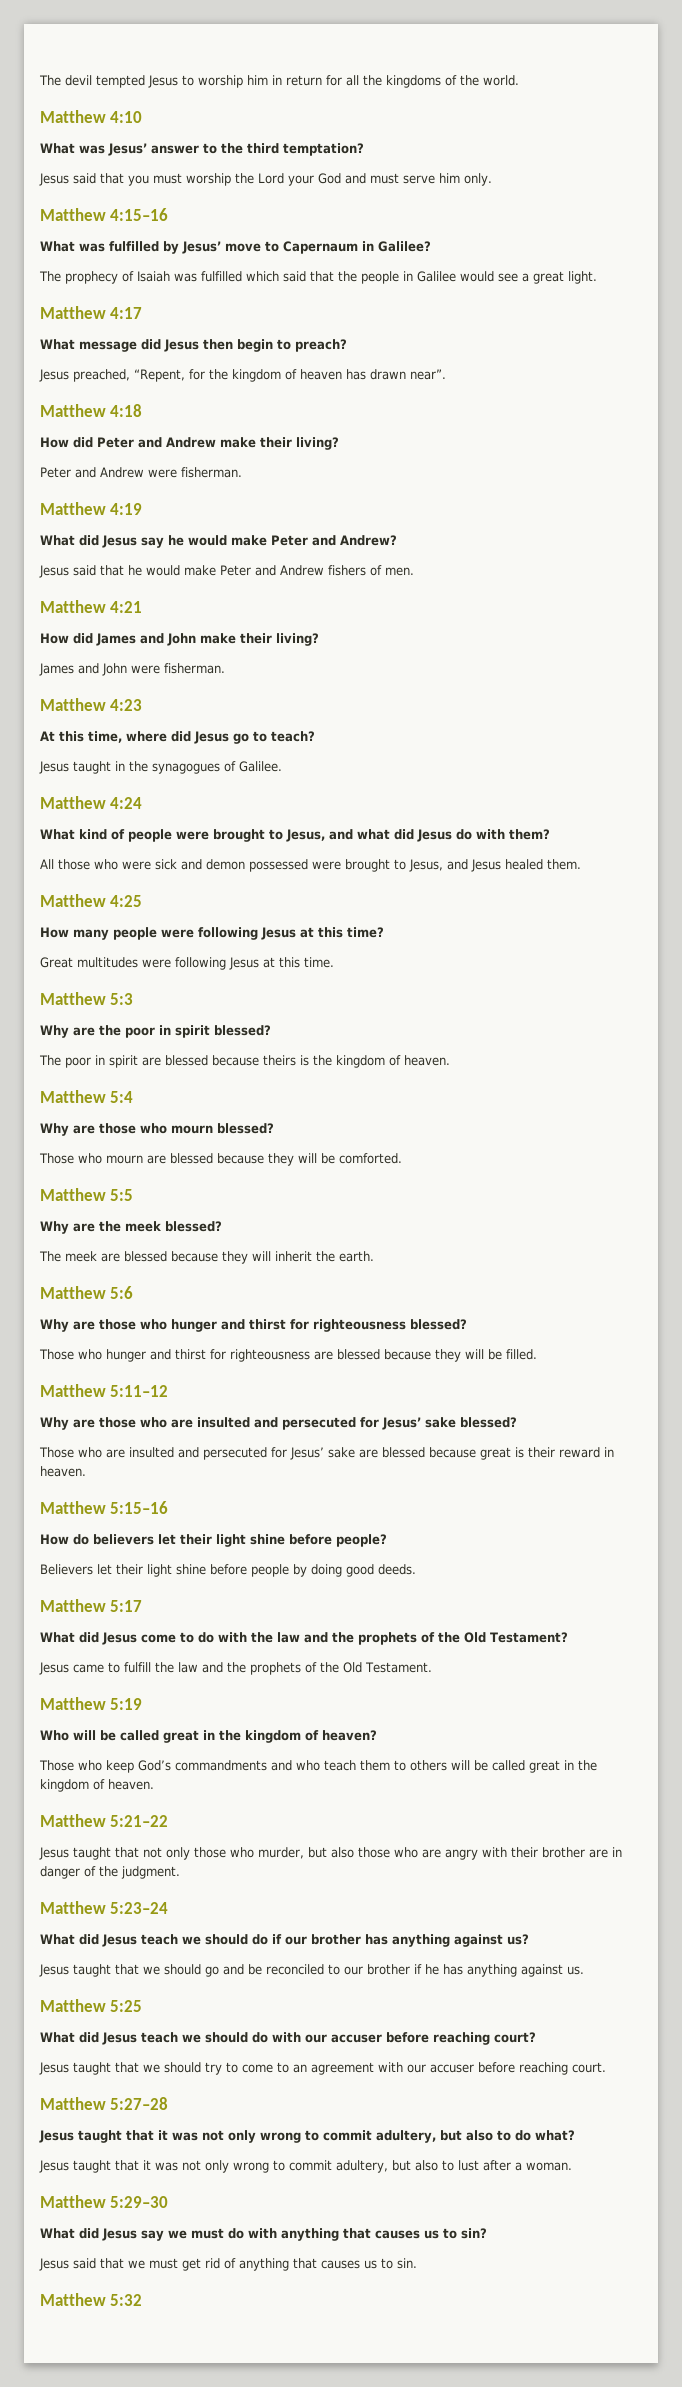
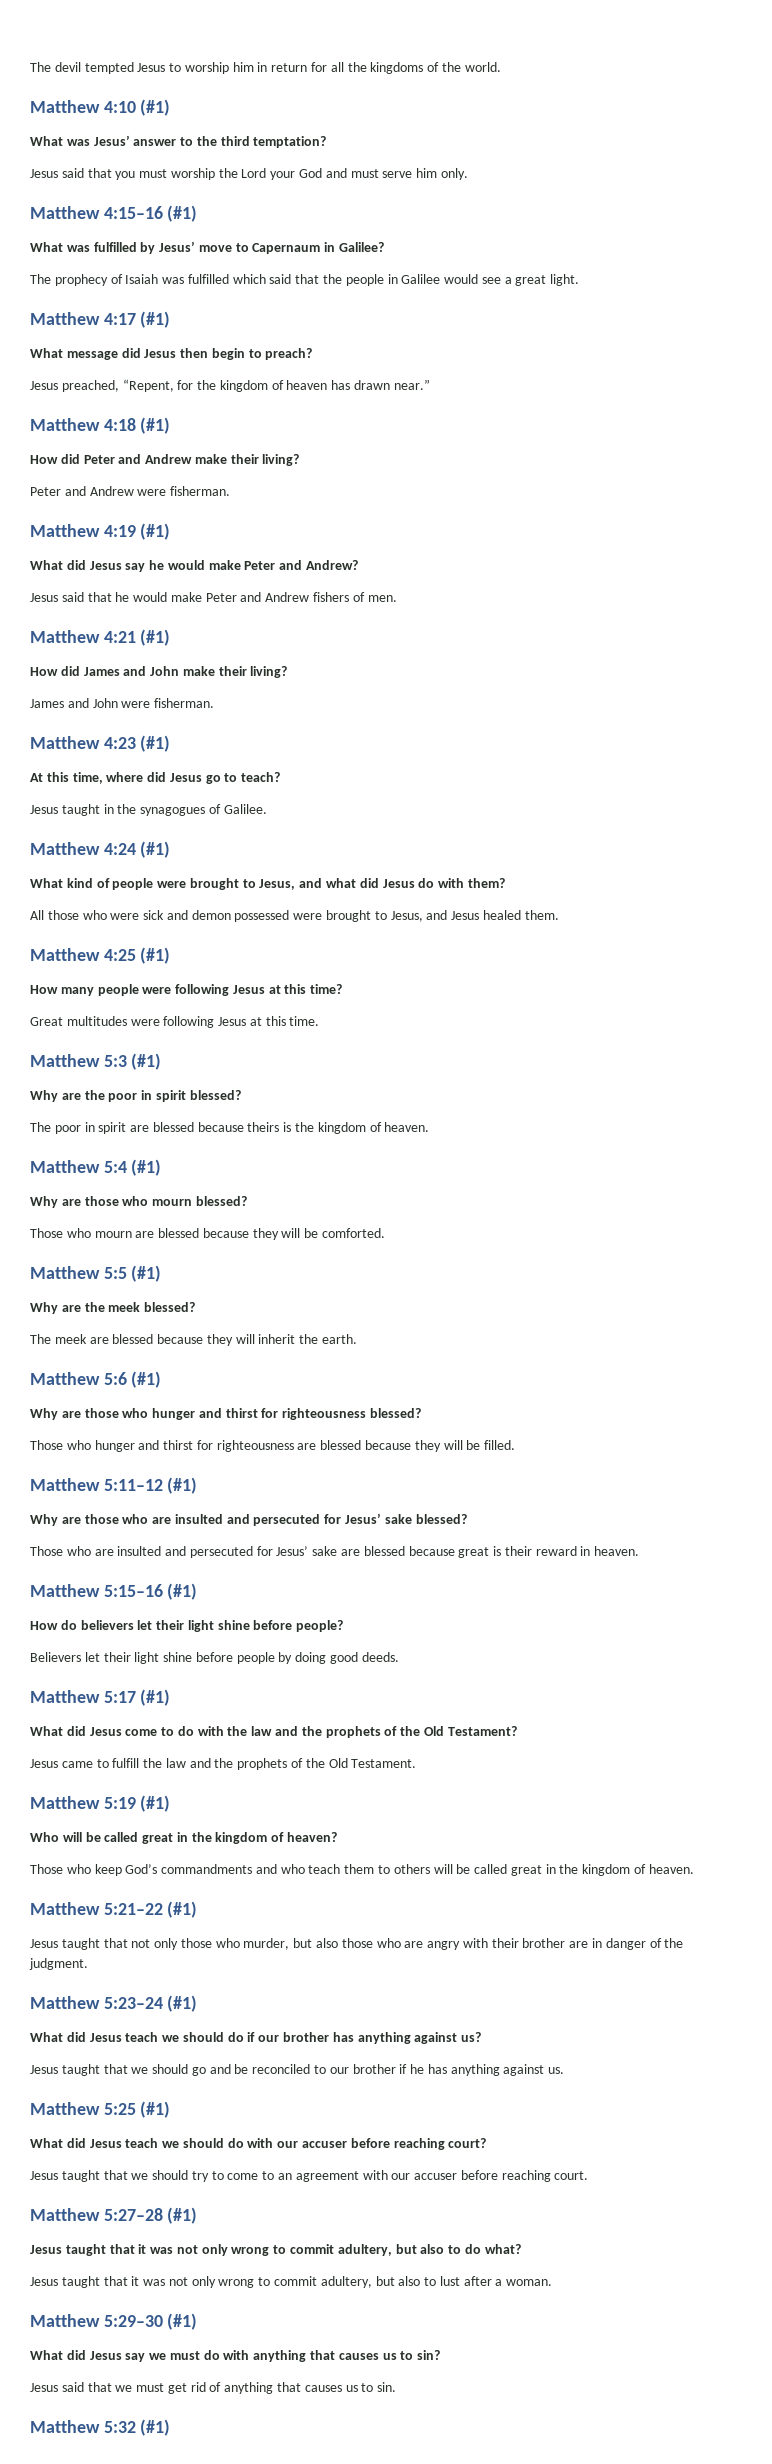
(143, 117) none -> [140,99,171,116] (#1)
(169, 214) none -> [167,205,198,222] (#1)
(143, 313) none -> [140,311,171,328] (#1)
[410,369,446,380] near”. -> [393,379,430,390] near.”
(143, 410) none -> [140,417,171,434] (#1)
(143, 509) none -> [140,523,171,540] (#1)
(143, 607) none -> [140,629,171,646] (#1)
(143, 705) none -> [140,735,171,752] (#1)
(143, 803) none -> [140,841,171,858] (#1)
(143, 901) none -> [140,947,171,964] (#1)
(134, 999) none -> [131,1053,162,1070] (#1)
(134, 1097) none -> [131,1159,162,1176] (#1)
(134, 1195) none -> [131,1265,162,1282] (#1)
(134, 1292) none -> [131,1371,162,1388] (#1)
(169, 1391) none -> [167,1477,198,1494] (#1)
(169, 1507) none -> [167,1583,198,1600] (#1)
(143, 1606) none -> [140,1689,171,1706] (#1)
(143, 1704) none -> [140,1795,171,1812] (#1)
(169, 1821) none -> [167,1901,198,1918] (#1)
(169, 1908) none -> [167,1995,198,2012] (#1)
(143, 2006) none -> [140,2101,171,2118] (#1)
(169, 2103) none -> [167,2207,198,2224] (#1)
(169, 2202) none -> [167,2313,198,2330] (#1)
(143, 2300) none -> [140,2419,171,2436] (#1)

